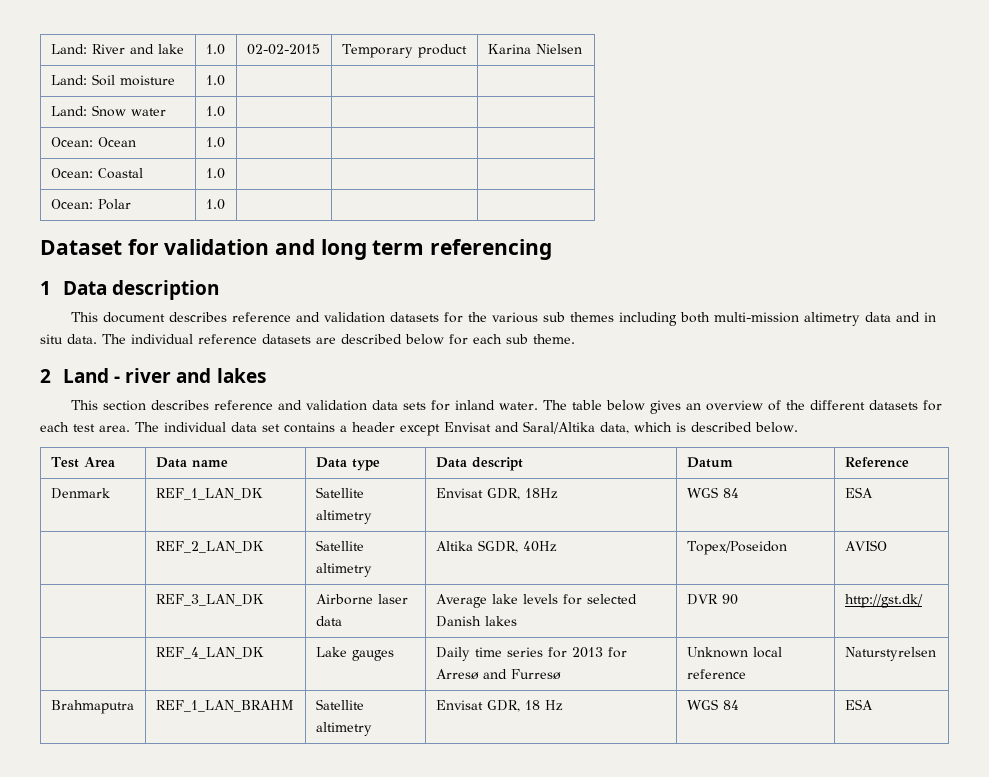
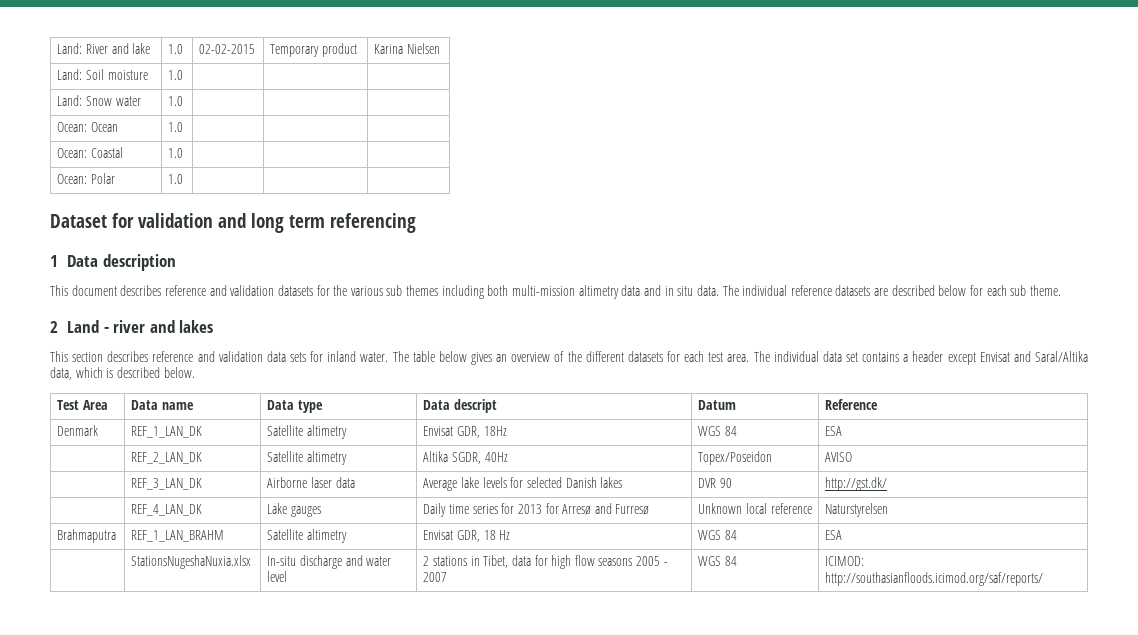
(873, 704) none -> [131,555,252,569] [267,555,392,569] [267,571,288,582] [423,555,668,569] [423,572,448,582] [698,556,737,566] [825,556,865,566] [825,572,1044,586] // | StationsNugeshaNuxia.xlsx | In-situ discharge and water level | 2 stations in Tibet, data for high flow seasons 2005 - 2007 | WGS 84 | ICIMOD: http://southasianfloods.icimod.org/saf/reports/

